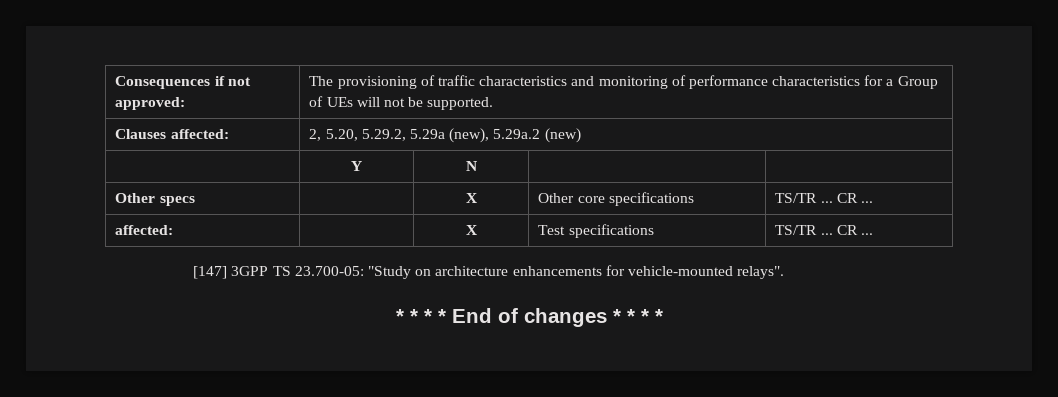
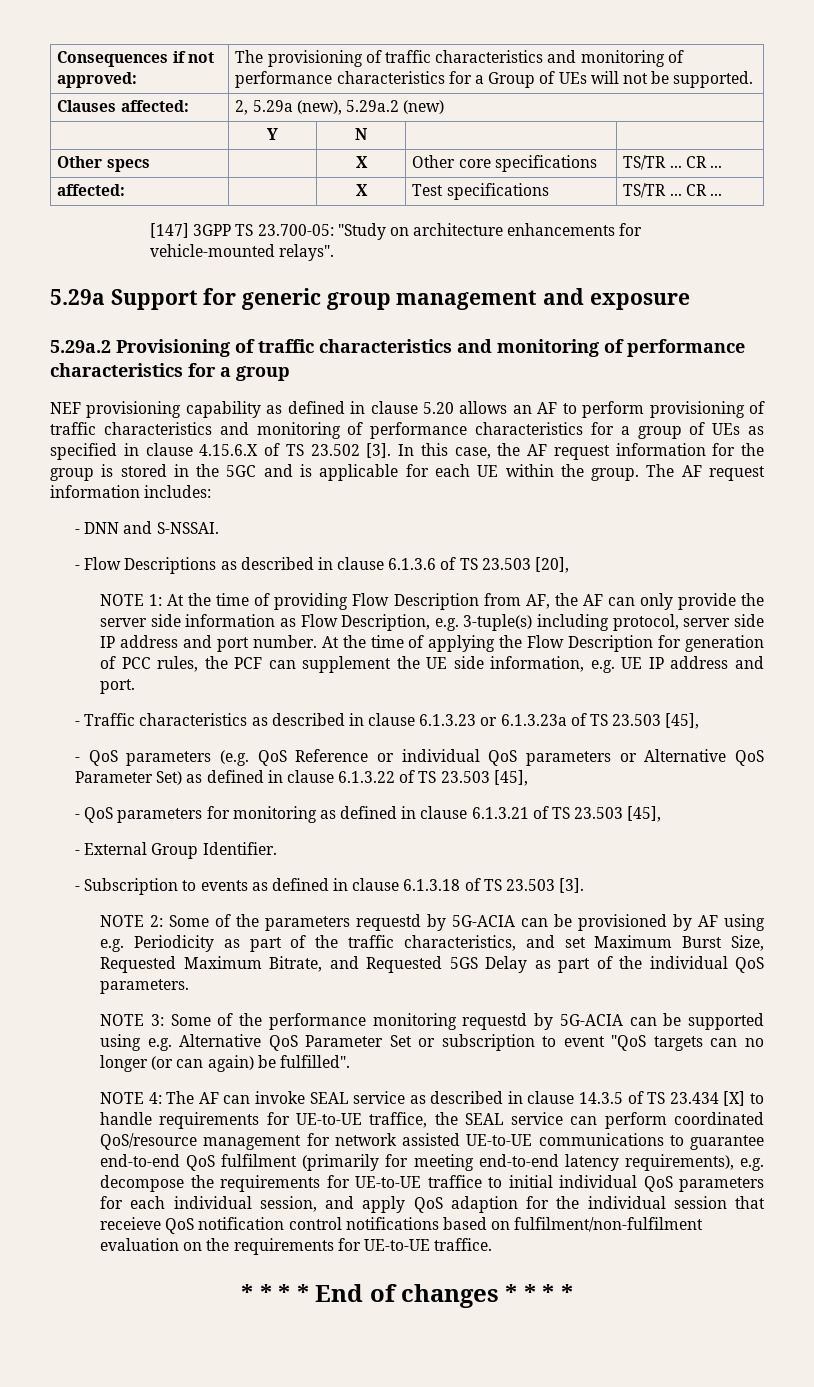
[325,129,406,141] 5.20, 5.29.2, -> (249, 107) none
(785, 272) none -> [50,288,690,310] [50,339,745,357] [50,363,290,381] [50,401,766,418] [50,422,765,439] [50,443,764,460] [50,464,765,481] [50,485,212,498] [74,521,219,534] [74,557,570,574] [99,593,764,610] [99,614,764,631] [99,635,764,652] [99,656,764,673] [99,679,135,694] [74,713,700,729] [74,749,764,766] [74,770,528,786] [74,806,662,823] [74,842,277,859] [74,878,585,895] [99,914,765,931] [99,935,764,952] [99,956,765,973] [99,979,189,994] [99,1013,765,1030] [99,1034,764,1051] [99,1055,350,1072] [99,1091,765,1106] [99,1112,764,1129] [99,1133,764,1150] [99,1154,764,1171] [99,1175,764,1192] [99,1196,766,1213] [99,1217,704,1234] [99,1238,493,1255] // 5.29a Support for generic group management and exposure // 5.29a.2 Provisioning of traffic characteristics and monitoring of performance characteristics for a group // NEF provisioning capability as defined in clause 5.20 allows an AF to perform provisioning of traffic characteristics and monitoring of performance characteristics for a group of UEs as specified in clause 4.15.6.X of TS 23.502 [3]. In this case, the AF request information for the group is stored in the 5GC and is applicable for each UE within the group. The AF request information includes: // - DNN and S-NSSAI. // - Flow Descriptions as described in clause 6.1.3.6 of TS 23.503 [20], // NOTE 1: At the time of providing Flow Description from AF, the AF can only provide the server side information as Flow Description, e.g. 3-tuple(s) including protocol, server side IP address and port number. At the time of applying the Flow Description for generation of PCC rules, the PCF can supplement the UE side information, e.g. UE IP address and port. // - Traffic characteristics as described in clause 6.1.3.23 or 6.1.3.23a of TS 23.503 [45], // - QoS parameters (e.g. QoS Reference or individual QoS parameters or Alternative QoS Parameter Set) as defined in clause 6.1.3.22 of TS 23.503 [45], // - QoS parameters for monitoring as defined in clause 6.1.3.21 of TS 23.503 [45], // - External Group Identifier. // - Subscription to events as defined in clause 6.1.3.18 of TS 23.503 [3]. // NOTE 2: Some of the parameters requestd by 5G-ACIA can be provisioned by AF using e.g. Periodicity as part of the traffic characteristics, and set Maximum Burst Size, Requested Maximum Bitrate, and Requested 5GS Delay as part of the individual QoS parameters. // NOTE 3: Some of the performance monitoring requestd by 5G-ACIA can be supported using e.g. Alternative QoS Parameter Set or subscription to event "QoS targets can no longer (or can again) be fulfilled". // NOTE 4: The AF can invoke SEAL service as described in clause 14.3.5 of TS 23.434 [X] to handle requirements for UE-to-UE traffice, the SEAL service can perform coordinated QoS/resource management for network assisted UE-to-UE communications to guarantee end-to-end QoS fulfilment (primarily for meeting end-to-end latency requirements), e.g. decompose the requirements for UE-to-UE traffice to initial individual QoS parameters for each individual session, and apply QoS adaption for the individual session that receieve QoS notification control notifications based on fulfilment/non-fulfilment evaluation on the requirements for UE-to-UE traffice.

